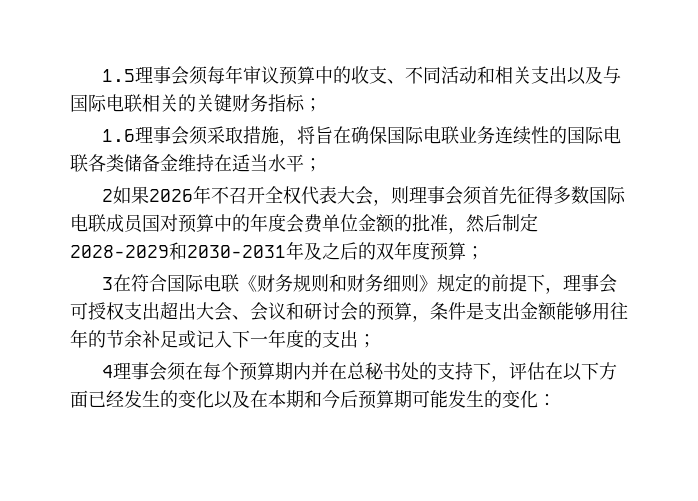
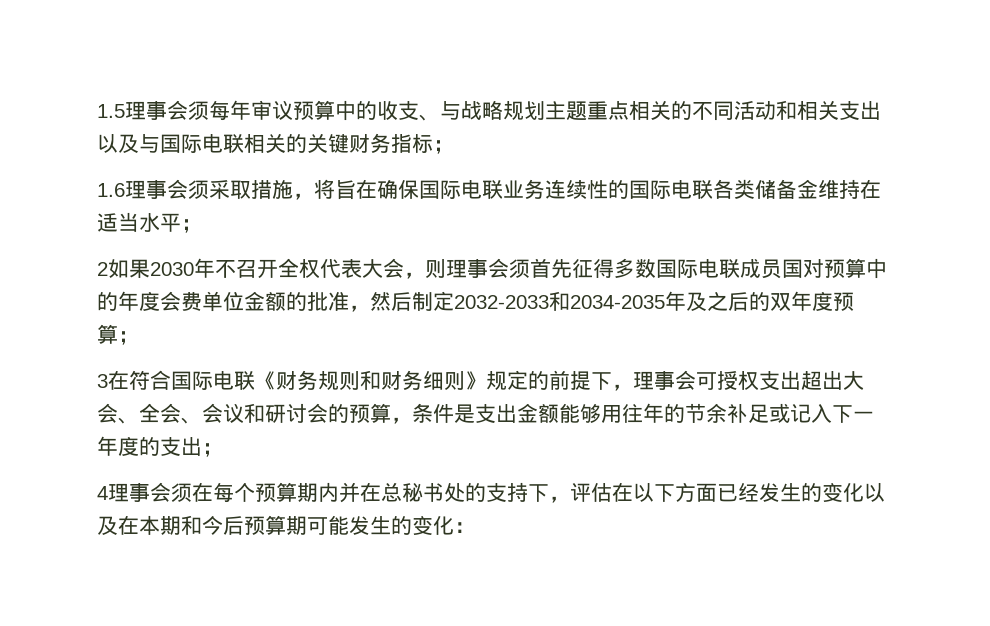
(406, 81) none -> [440,100,692,121] 与战略规划主题重点相关的
[149,189,194,202] 2026 -> [150,262,194,276] 2030
[70,242,286,260] 2028-2029和2030-2031 -> [454,291,665,311] 2032-2033和2034-2035
(250, 317) none -> [139,403,202,424] 全会、

